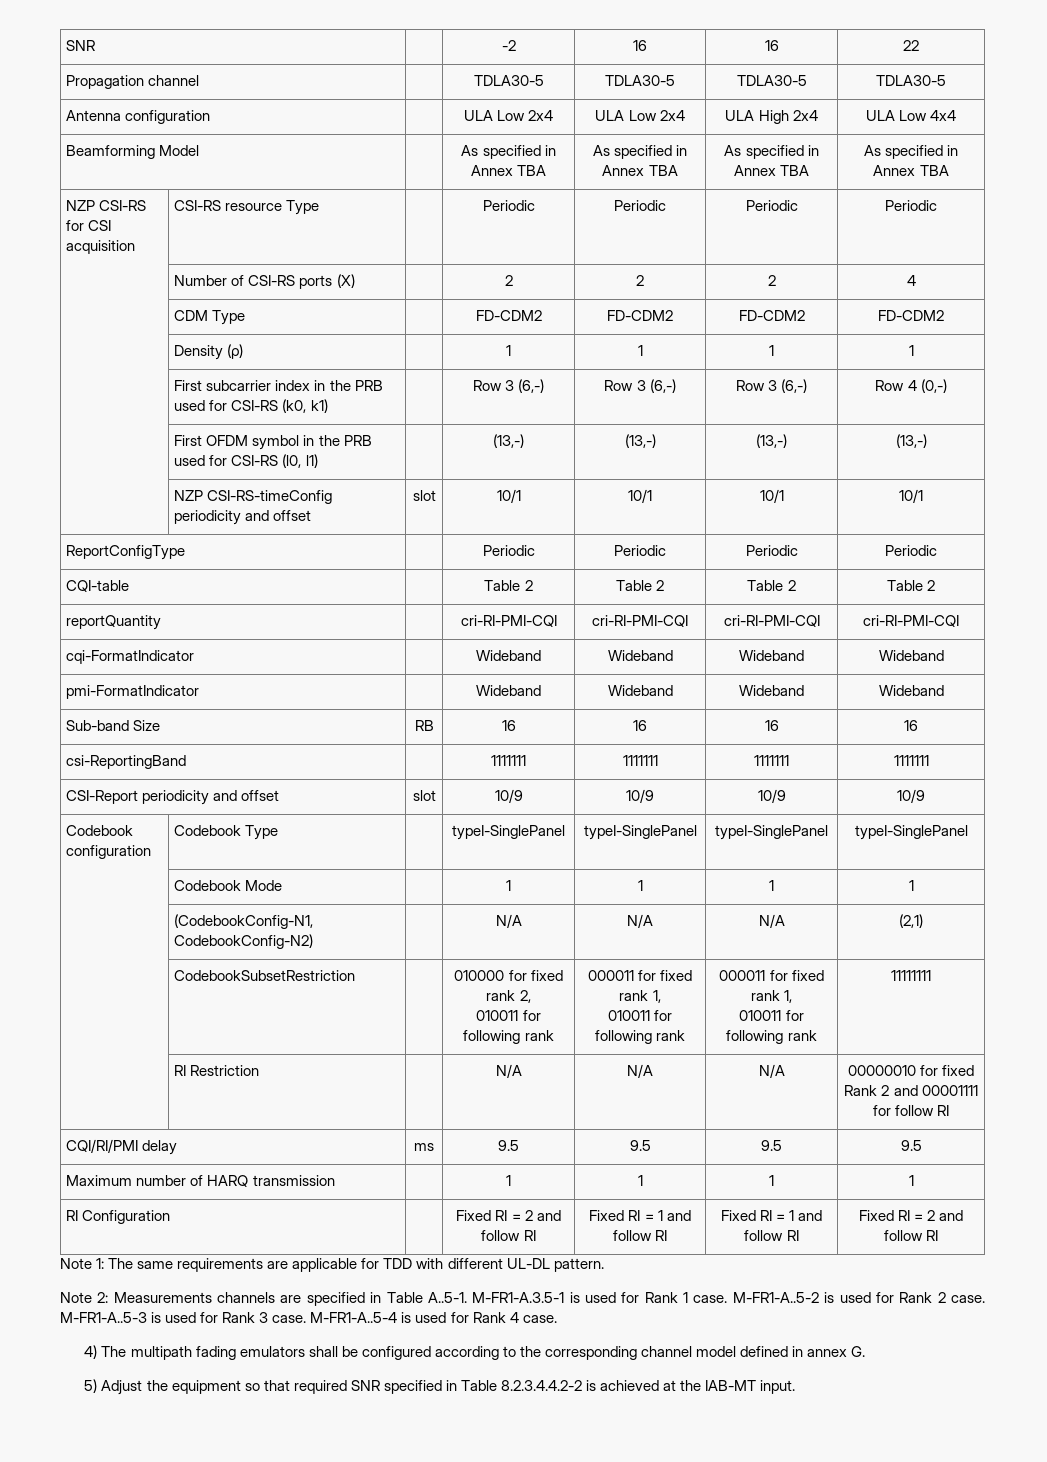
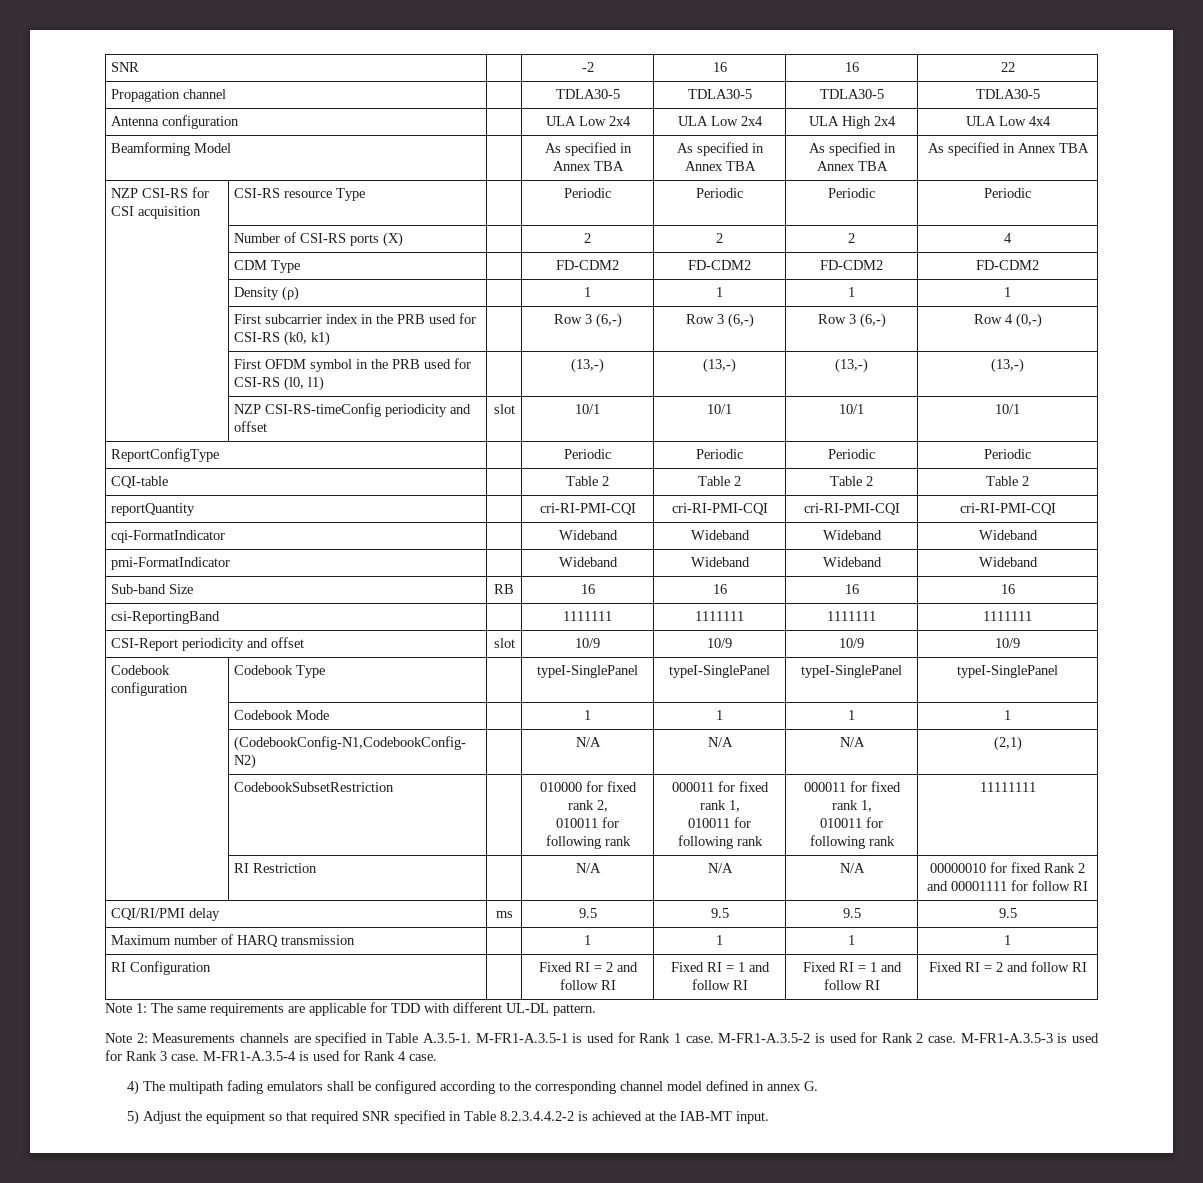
[427,1292,467,1303] A..5-1. -> [423,1033,472,1043] A.3.5-1.
[732,1292,819,1303] M-FR1-A..5-2 -> [718,1033,811,1043] M-FR1-A.3.5-2
[60,1312,147,1323] M-FR1-A..5-3 -> [960,1033,1053,1043] M-FR1-A.3.5-3
[310,1312,398,1323] M-FR1-A..5-4 -> [203,1051,296,1061] M-FR1-A.3.5-4

